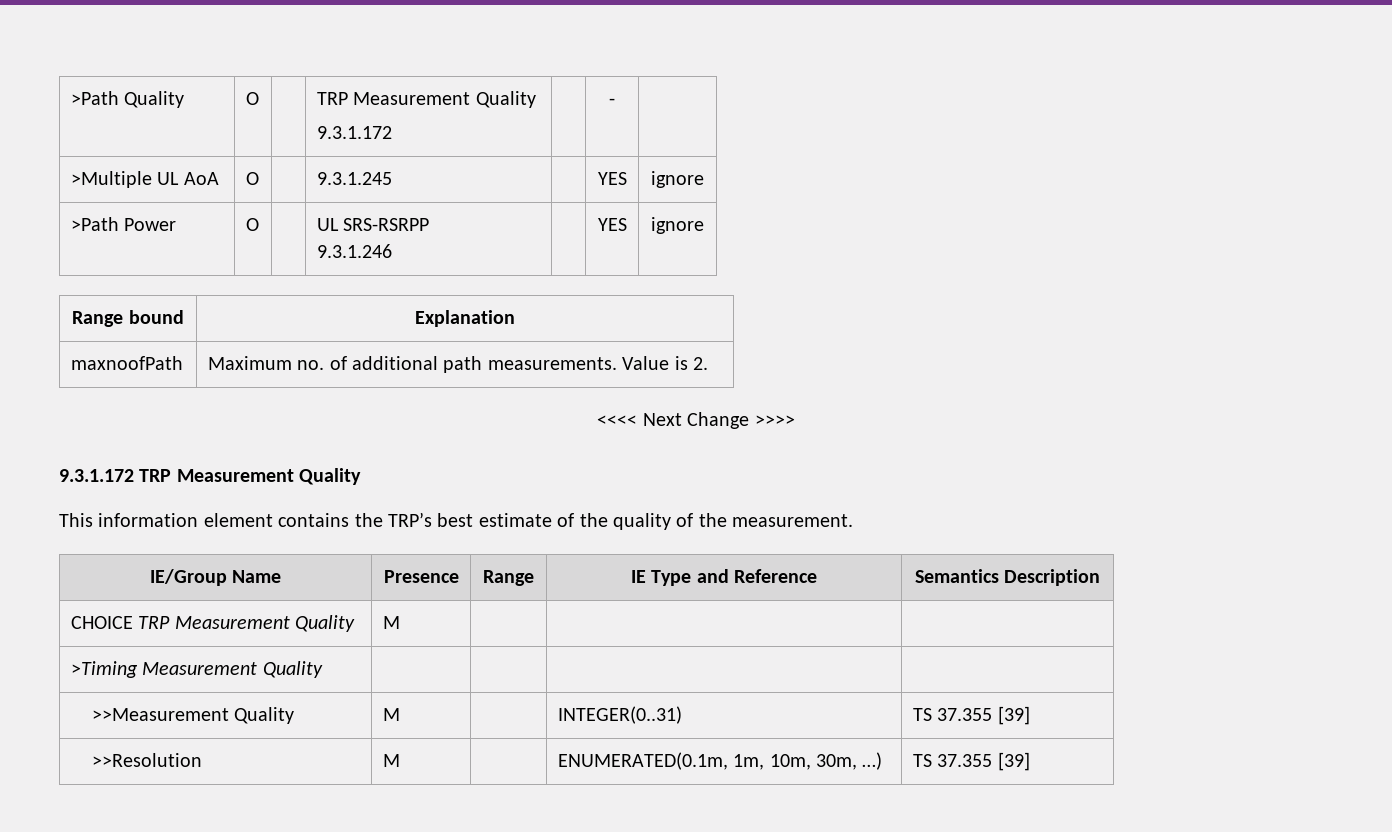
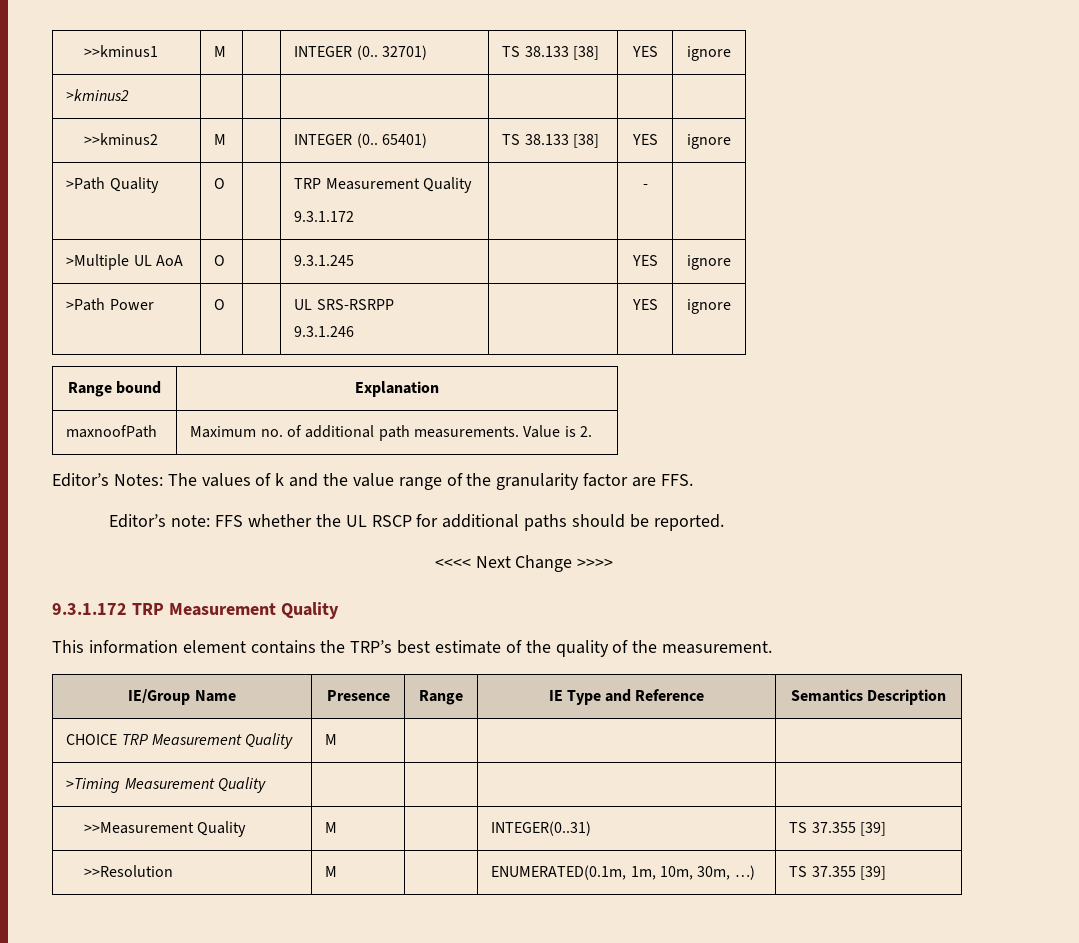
(70, 98) none -> [83,45,158,57] [214,46,227,57] [294,45,427,60] [502,46,599,60] [631,46,658,57] [687,46,731,61] [66,89,130,101] [83,133,158,145] [214,134,227,145] [294,133,427,148] [502,134,599,148] [631,134,658,145] [687,134,731,149] >>kminus1 | M | | INTEGER (0.. 32701) | TS 38.133 [38] | YES | ignore // >kminus2 | | | | | | // >>kminus2 | M | | INTEGER (0.. 65401) | TS 38.133 [38] | YES | ignore //
(708, 363) none -> [52,473,693,490] [109,514,724,531] // Editor’s Notes: The values of k and the value range of the granularity factor are FFS. // Editor’s note: FFS whether the UL RSCP for additional paths should be reported.

